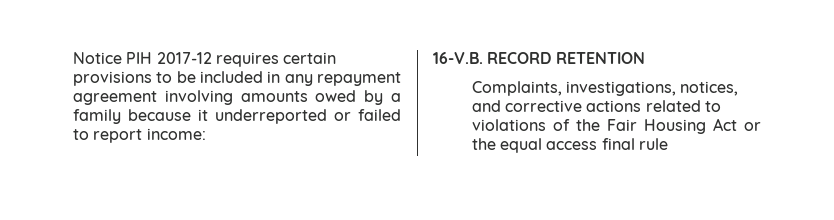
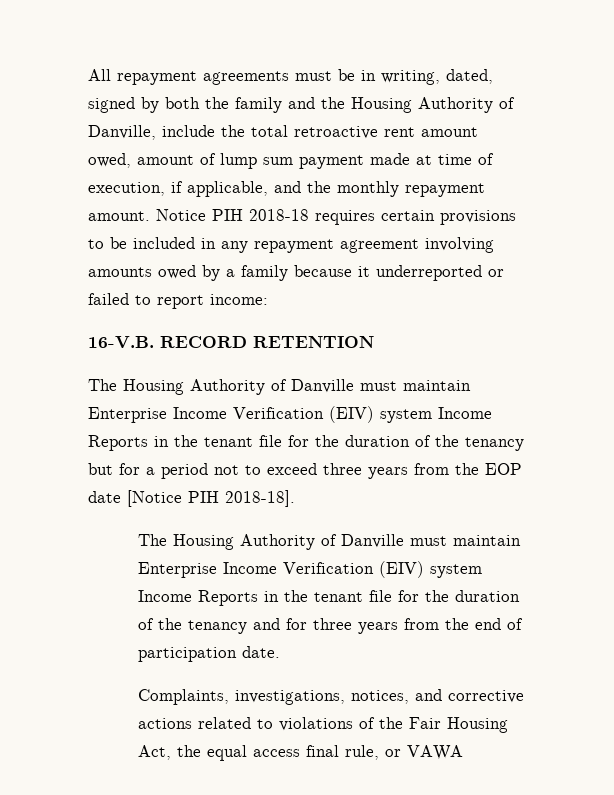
(73, 58) none -> [88,69,493,85] [88,97,515,113] [88,125,478,140] [88,153,494,169] [88,181,485,197] [88,211,150,221] All repayment agreements must be in writing, dated, signed by both the family and the Housing Authority of Danville, include the total retroactive rent amount owed, amount of lump sum payment made at time of execution, if applicable, and the monthly repayment amount.
[156,52,212,64] 2017-12 -> [249,209,309,221] 2018-18
(645, 58) none -> [88,379,471,395] [88,406,492,423] [88,435,524,451] [88,463,522,479] [88,490,295,507] [138,534,522,550] [138,561,483,578] [138,590,521,606] [138,618,524,634] [138,646,281,662] // The Housing Authority of Danville must maintain Enterprise Income Verification (EIV) system Income Reports in the tenant file for the duration of the tenancy but for a period not to exceed three years from the EOP date [Notice PIH 2018-18]. // The Housing Authority of Danville must maintain Enterprise Income Verification (EIV) system Income Reports in the tenant file for the duration of the tenancy and for three years from the end of participation date.
[712,118,761,131] Act or -> [138,745,172,760] Act,
[639,138,669,150] rule -> [345,745,464,760] rule, or VAWA

